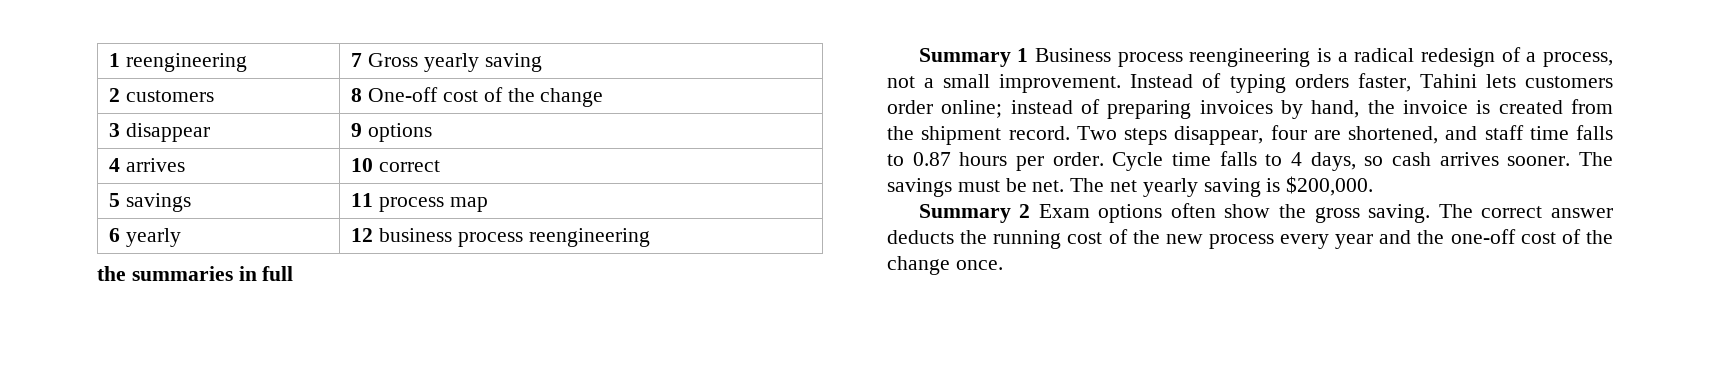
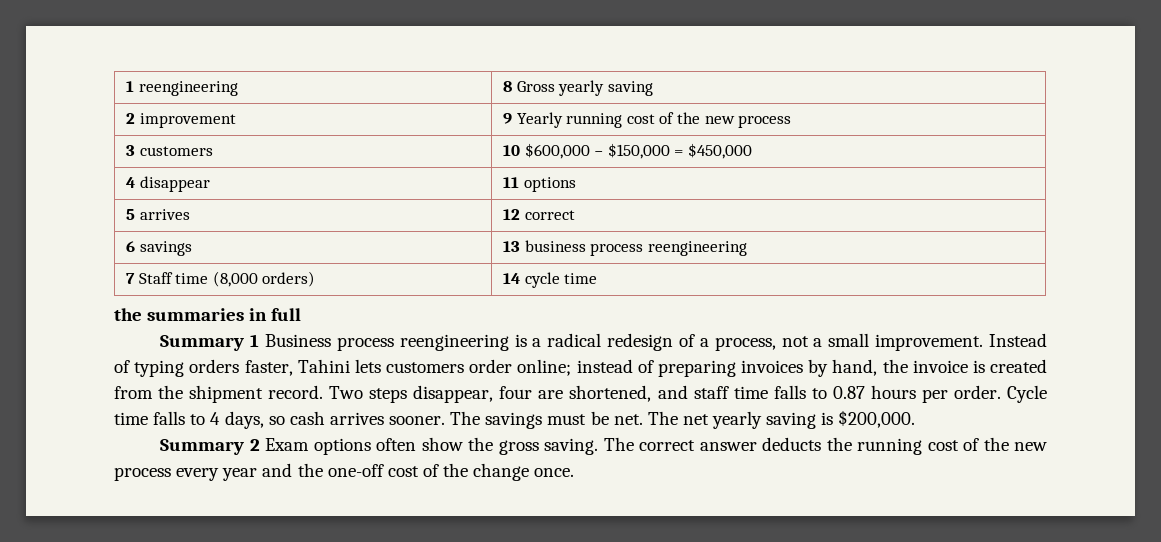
[351,53,363,67] 7 -> [503,81,513,92] 8
[126,90,215,102] [351,87,604,107] customers | 8 One-off cost of the change -> [139,113,236,128] [503,112,792,128] improvement | 9 Yearly running cost of the new process
(121, 130) none -> [139,146,213,156] [503,143,752,159] [126,177,136,188] customers | 10 $600,000 − $150,000 = $450,000 // 4
[351,123,363,137] 9 -> [503,177,520,188] 11
[109,158,121,172] 4 -> [126,209,136,220] 5
[351,158,374,172] 10 -> [503,209,521,220] 12
[109,193,121,207] 5 -> [126,241,136,252] 6
[351,193,488,212] [109,228,182,247] [351,228,650,247] 11 process map // 6 yearly | 12 business process reengineering -> [503,240,747,256] [126,271,316,287] [503,272,598,288] 13 business process reengineering // 7 Staff time (8,000 orders) | 14 cycle time

